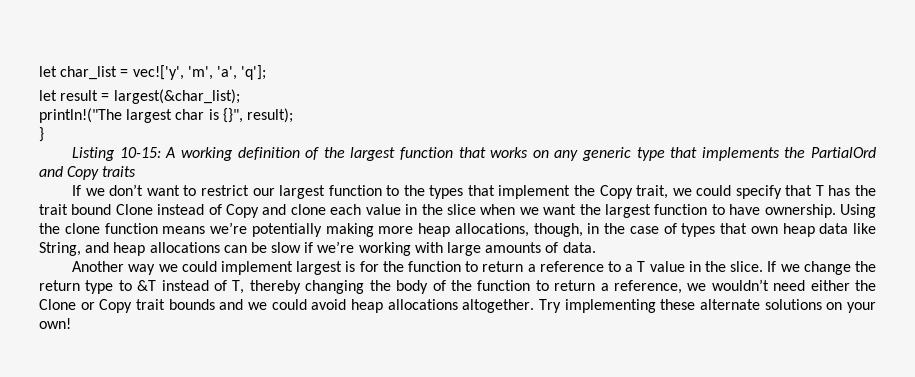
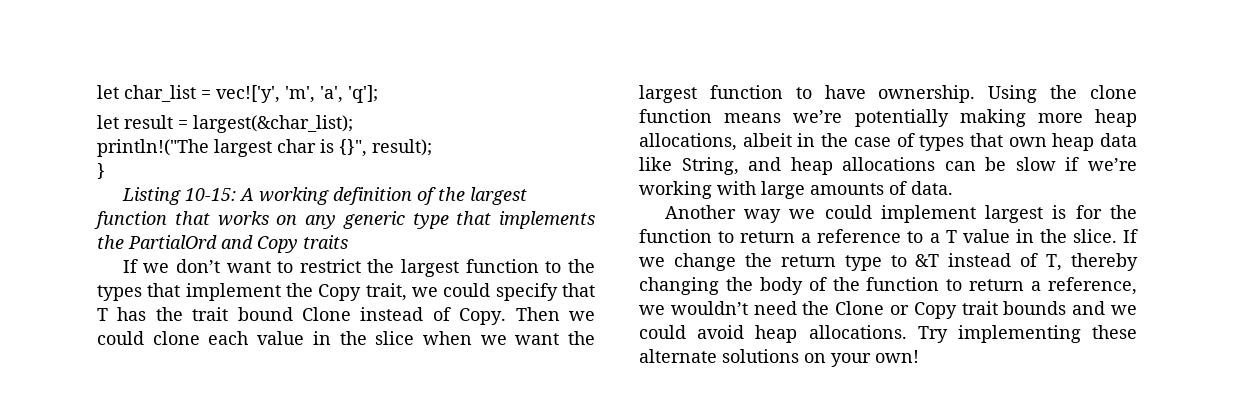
[252,188,275,196] our -> [367,259,395,273] the
[226,204,287,218] Copy and -> [459,307,595,325] [97,331,144,345] Copy. Then we could
[533,223,583,237] though, -> [742,133,792,147] albeit
[810,280,850,291] either -> (797, 308) none
[387,299,535,313] allocations altogether. -> [808,325,907,339] allocations.

